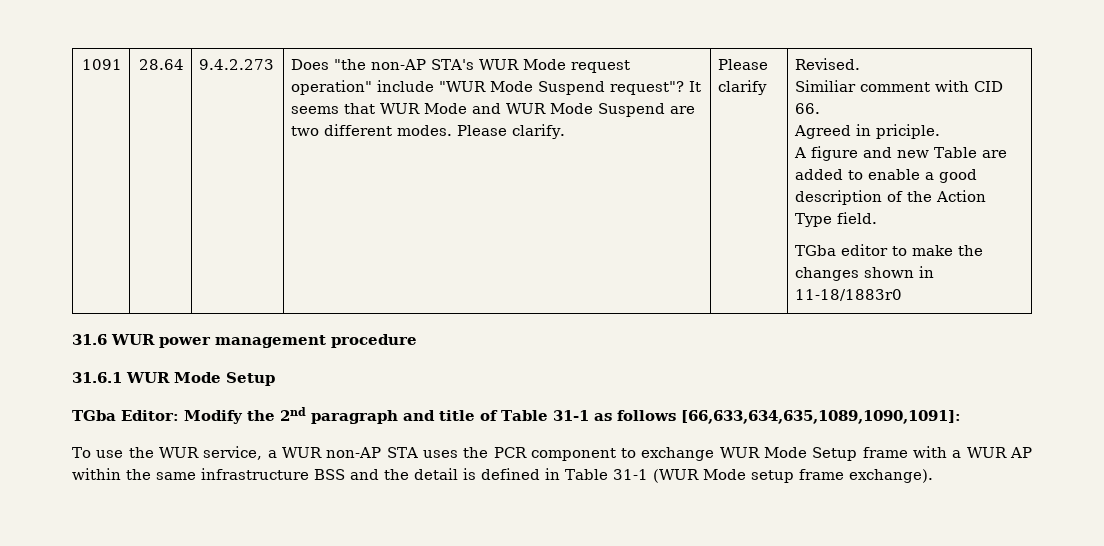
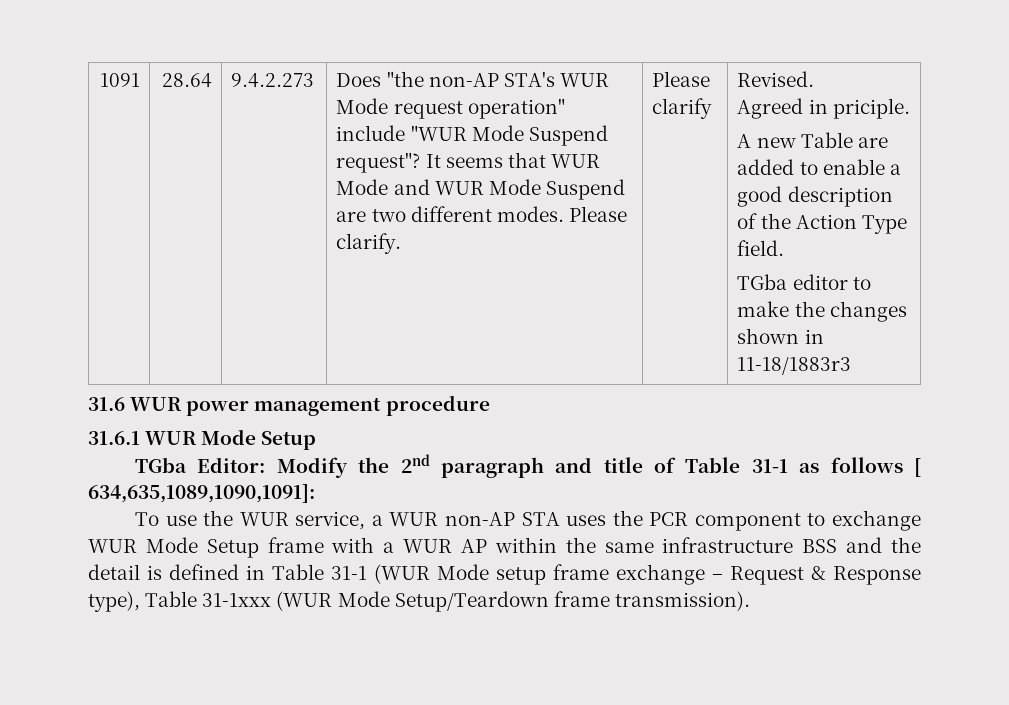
[795,80,1004,92] [795,103,821,114] // Similiar comment with CID 66. -> (815, 79) none
[811,146,893,161] figure and -> (752, 141) none
[795,289,903,301] 11-18/1883r0 -> [737,357,852,375] 11-18/1883r3
[680,410,961,424] [66,633,634,635,1089,1090,1091]: -> [914,458,921,477] [88,484,315,503] [ 634,635,1089,1090,1091]:
[848,469,933,483] exchange). -> [616,564,921,585] [88,591,750,612] exchange – Request & Response type), Table 31-1xxx (WUR Mode Setup/Teardown frame transmission).

